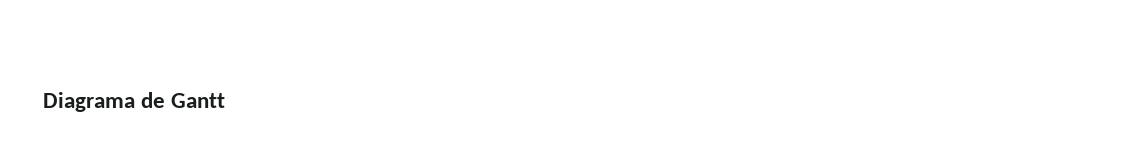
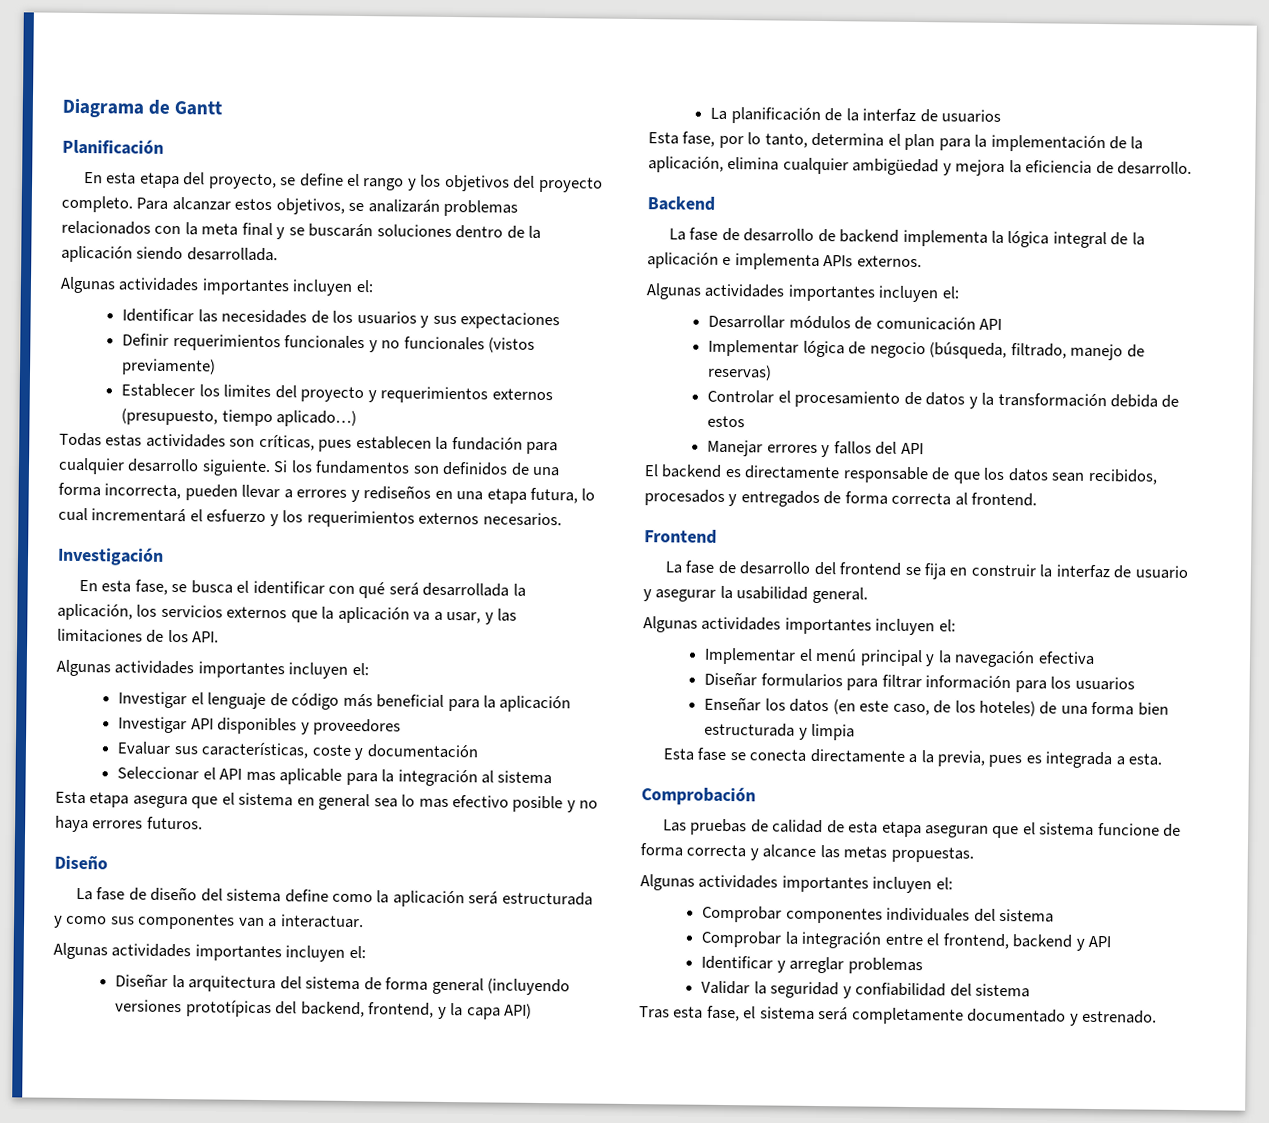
(226, 100) none -> [62,138,164,155] [83,172,603,193] [61,195,519,217] [61,220,542,240] [61,245,278,263] [60,276,374,296] [122,308,560,330] [122,333,536,353] [121,358,217,376] [121,383,553,404] [121,408,358,427] [59,432,559,455] [58,457,561,477] [58,482,596,504] [58,507,562,528] [57,546,164,566] [78,579,526,599] [57,603,518,625] [57,628,220,643] [56,659,369,679] [118,691,572,713] [118,716,402,736] [117,741,479,761] [117,766,553,787] [55,791,599,813] [55,815,203,833] [54,854,108,870] [75,886,593,908] [54,913,364,930] [53,942,366,962] [115,973,570,996] [115,999,532,1020] [710,107,1002,124] [648,131,1144,153] [648,156,1193,176] [647,196,715,211] [668,227,1145,249] [647,252,922,270] [646,283,959,303] [708,314,1003,331] [708,339,1145,361] [707,364,773,381] [707,389,1180,409] [707,415,746,428] [707,439,924,458] [644,464,1158,485] [644,489,1038,507] [644,529,717,544] [664,560,1188,580] [643,585,868,604] [643,616,956,636] [704,647,1095,668] [704,671,1135,693] [704,696,1169,717] [704,722,856,741] [662,747,1163,769] [641,786,756,806] [662,818,1182,839] [640,843,974,863] [640,874,953,894] [702,905,1055,924] [701,930,1111,951] [701,955,923,975] [701,980,1031,999] [639,1005,1158,1026] // Planificación // En esta etapa del proyecto, se define el rango y los objetivos del proyecto completo. Para alcanzar estos objetivos, se analizarán problemas relacionados con la meta final y se buscarán soluciones dentro de la aplicación siendo desarrollada. // Algunas actividades importantes incluyen el: // Identificar las necesidades de los usuarios y sus expectaciones // Definir requerimientos funcionales y no funcionales (vistos previamente) // Establecer los limites del proyecto y requerimientos externos (presupuesto, tiempo aplicado…) // Todas estas actividades son críticas, pues establecen la fundación para cualquier desarrollo siguiente. Si los fundamentos son definidos de una forma incorrecta, pueden llevar a errores y rediseños en una etapa futura, lo cual incrementará el esfuerzo y los requerimientos externos necesarios. // Investigación // En esta fase, se busca el identificar con qué será desarrollada la aplicación, los servicios externos que la aplicación va a usar, y las limitaciones de los API. // Algunas actividades importantes incluyen el: // Investigar el lenguaje de código más beneficial para la aplicación // Investigar API disponibles y proveedores // Evaluar sus características, coste y documentación // Seleccionar el API mas aplicable para la integración al sistema // Esta etapa asegura que el sistema en general sea lo mas efectivo posible y no haya errores futuros. // Diseño // La fase de diseño del sistema define como la aplicación será estructurada y como sus componentes van a interactuar. // Algunas actividades importantes incluyen el: // Diseñar la arquitectura del sistema de forma general (incluyendo versiones prototípicas del backend, frontend, y la capa API) // La planificación de la interfaz de usuarios // Esta fase, por lo tanto, determina el plan para la implementación de la aplicación, elimina cualquier ambigüedad y mejora la eficiencia de desarrollo. // Backend // La fase de desarrollo de backend implementa la lógica integral de la aplicación e implementa APIs externos. // Algunas actividades importantes incluyen el: // Desarrollar módulos de comunicación API // Implementar lógica de negocio (búsqueda, filtrado, manejo de reservas) // Controlar el procesamiento de datos y la transformación debida de estos // Manejar errores y fallos del API // El backend es directamente responsable de que los datos sean recibidos, procesados y entregados de forma correcta al frontend. // Frontend // La fase de desarrollo del frontend se fija en construir la interfaz de usuario y asegurar la usabilidad general. // Algunas actividades importantes incluyen el: // Implementar el menú principal y la navegación efectiva // Diseñar formularios para filtrar información para los usuarios // Enseñar los datos (en este caso, de los hoteles) de una forma bien estructurada y limpia // Esta fase se conecta directamente a la previa, pues es integrada a esta. // Comprobación // Las pruebas de calidad de esta etapa aseguran que el sistema funcione de forma correcta y alcance las metas propuestas. // Algunas actividades importantes incluyen el: // Comprobar componentes individuales del sistema // Comprobar la integración entre el frontend, backend y API // Identificar y arreglar problemas // Validar la seguridad y confiabilidad del sistema // Tras esta fase, el sistema será completamente documentado y estrenado.

